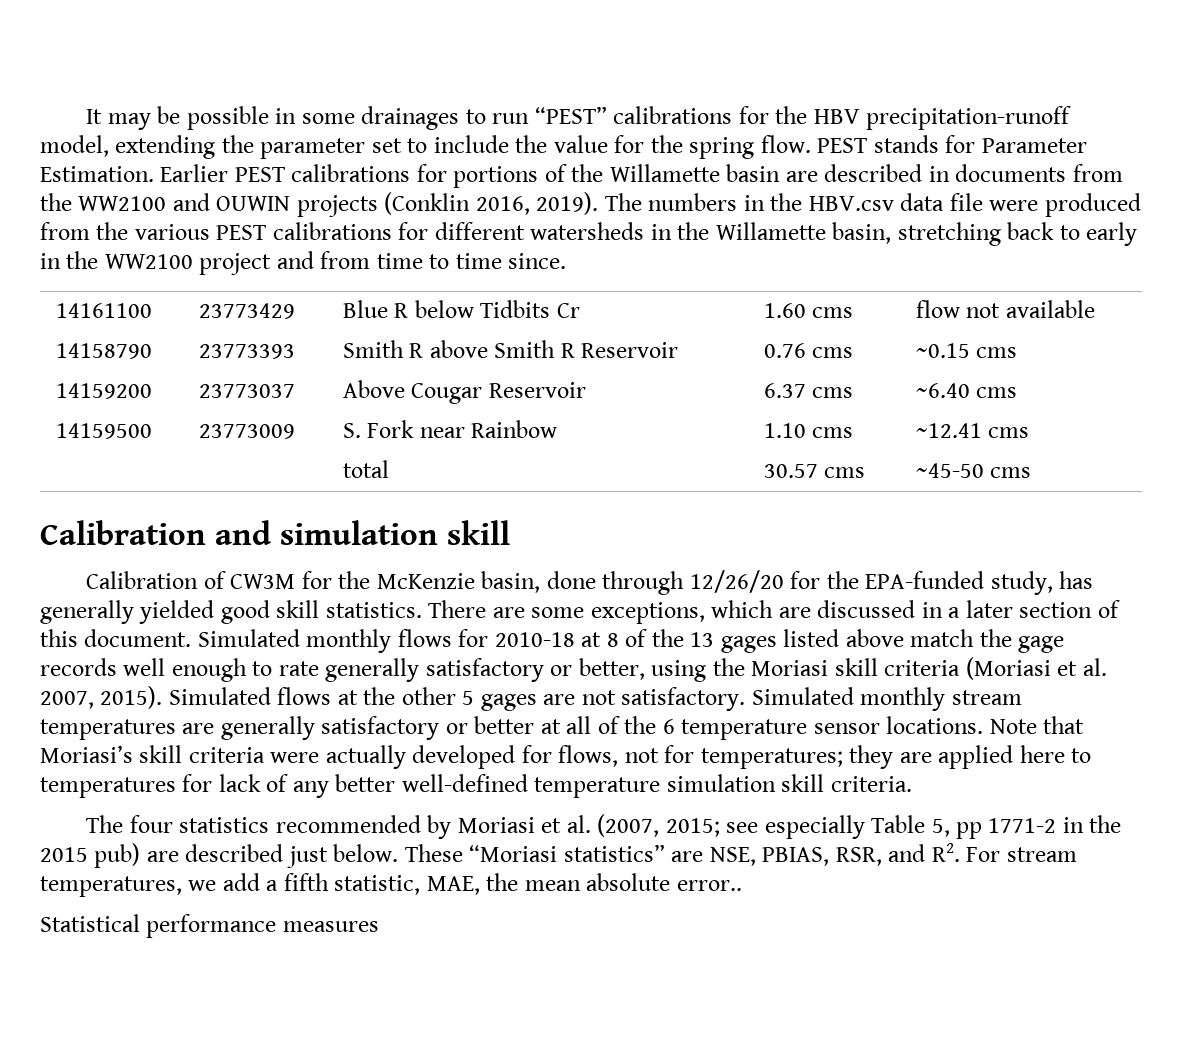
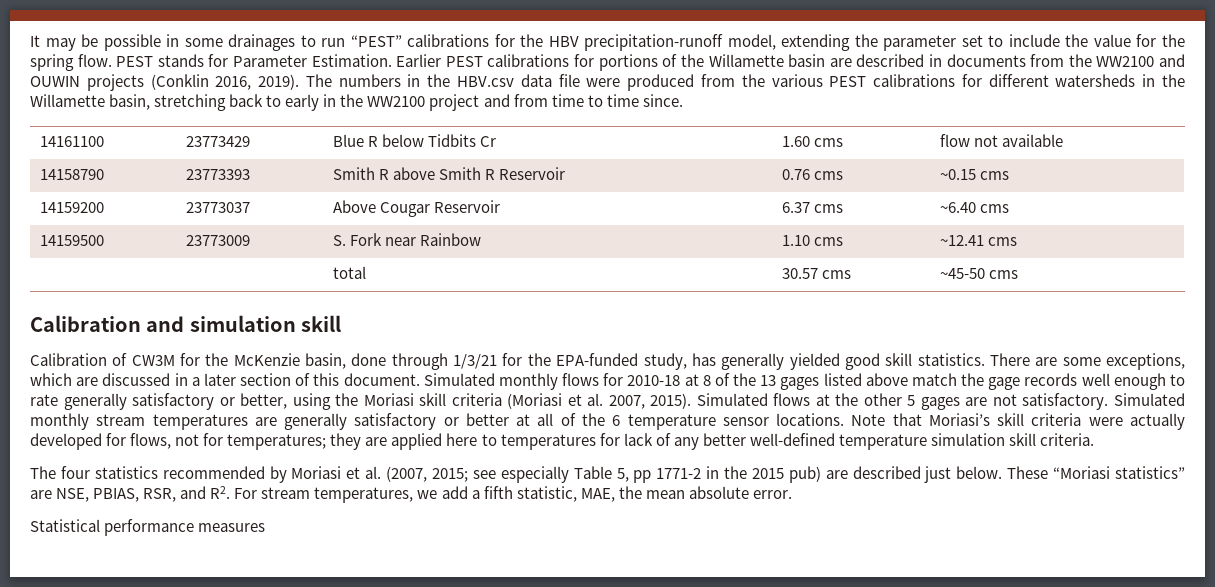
[689,570,784,593] 12/26/20 -> [453,354,498,369] 1/3/21
[676,880,742,891] error.. -> [752,490,792,499] error.

